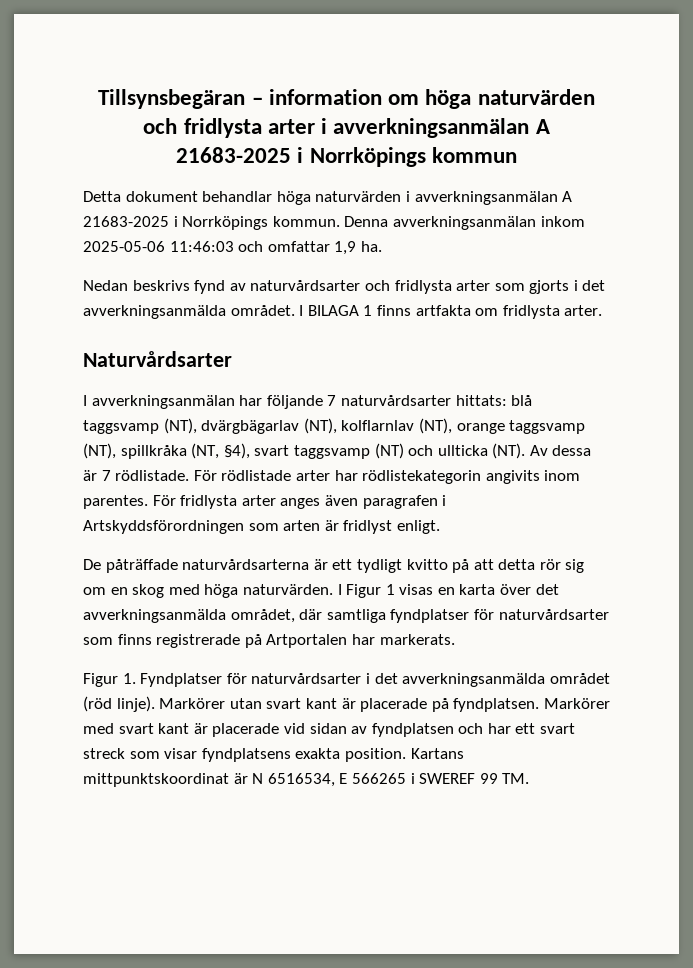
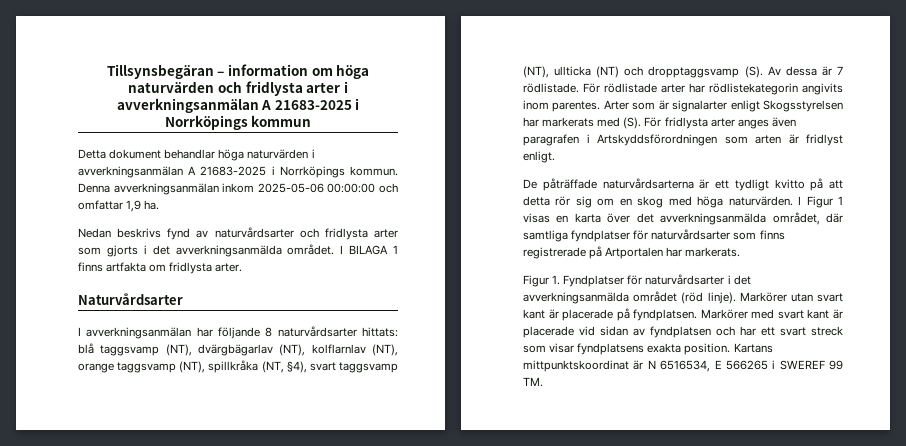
[169,241,234,252] 11:46:03 -> [327,183,376,193] 00:00:00
[327,395,337,406] 7 -> [265,327,273,337] 8
[374,443,526,459] (NT) och ullticka (NT). -> [523,66,763,78] (NT), ullticka (NT) och dropptaggsvamp (S).
(148, 502) none -> [603,100,843,112] [523,117,642,129] Arter som är signalarter enligt Skogsstyrelsen har markerats med (S).

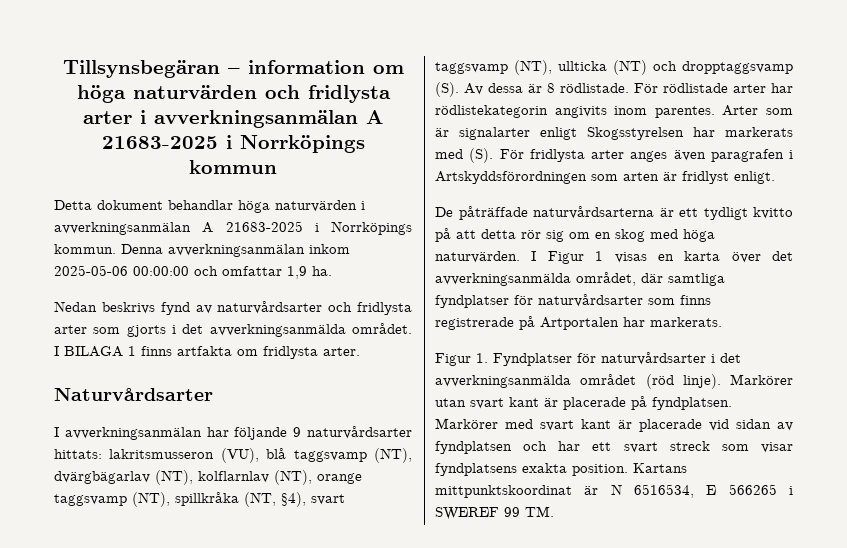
[265,327,273,337] 8 -> [293,427,302,437] 9
(398, 332) none -> [109,448,259,463] lakritsmusseron (VU),
[837,66,843,75] 7 -> [547,83,555,93] 8

